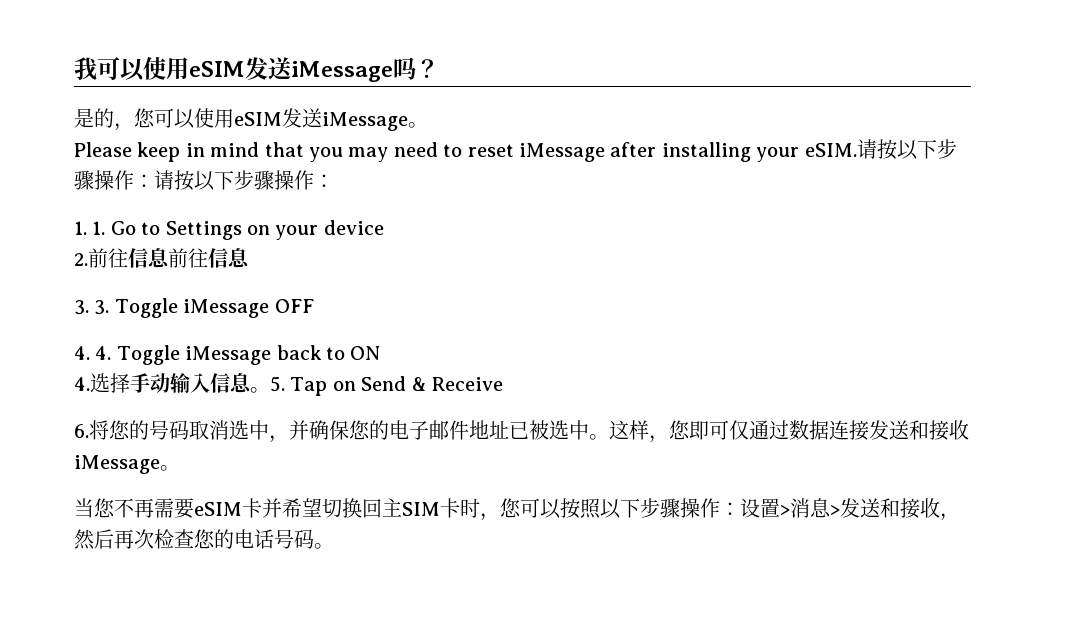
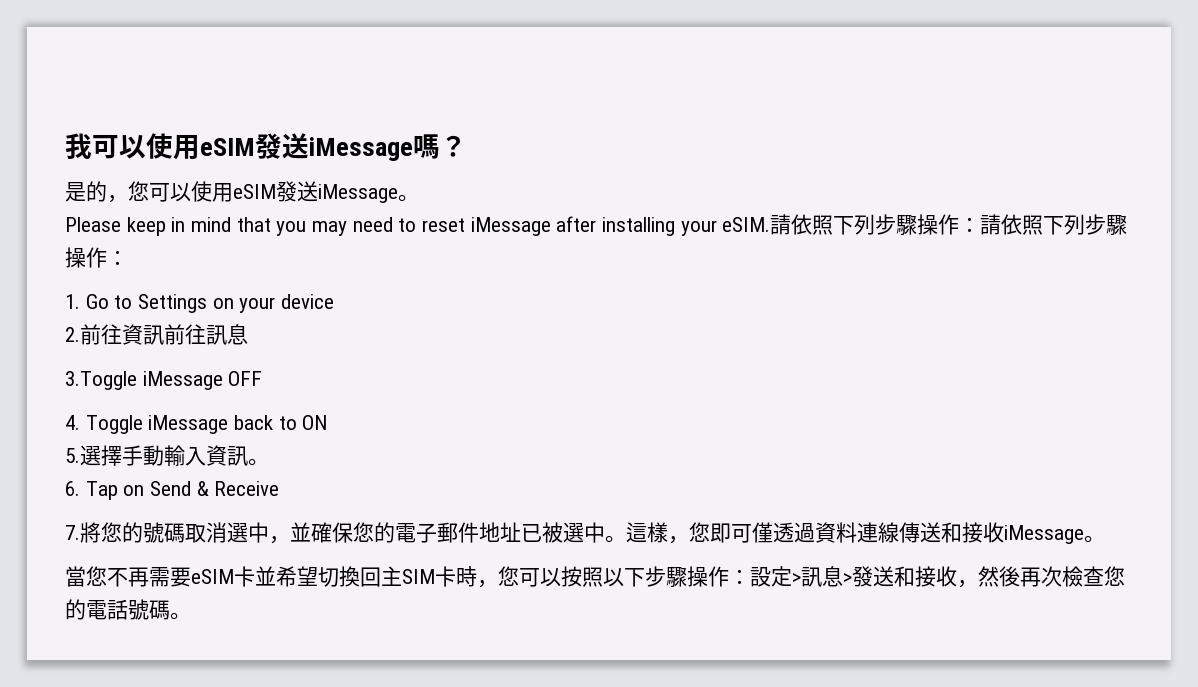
[245,57,416,82] 发送iMessage吗 -> [255,133,440,161] 發送iMessage嗎
[282,108,302,128] 发 -> [276,181,297,202] 發
[856,139,957,160] [74,170,274,191] 请按以下步骤操作：请按以下步骤 -> [770,214,1128,236] 請依照下列步驟操作：請依照下列步驟
[92,221,106,235] 1. -> (80, 301) none
[128,248,250,268] [74,298,178,318] 信息前往信息 // 3. 3. Toggle -> [122,324,248,346] [65,371,137,390] 資訊前往訊息 // 3.Toggle
[95,346,112,360] 4. -> (80, 422) none
[74,372,285,393] 4.选择手动输入信息。5. -> [65,445,269,467] [65,481,80,496] 5.選擇手動輸入資訊。 // 6.
[74,420,889,443] 6.将您的号码取消选中，并确保您的电子邮件地址已被选中。这样，您即可仅通过数据连接发 -> [65,522,920,544] 7.將您的號碼取消選中，並確保您的電子郵件地址已被選中。這樣，您即可僅透過資料連線傳
[74,498,94,518] 当 -> [65,566,86,587] 當
[262,498,362,518] 并希望切换 -> [255,566,360,587] 並希望切換
[460,498,480,518] 时 -> [456,566,477,587] 時
[660,498,960,521] [74,529,314,550] 骤操作：设置>消息>发送和接收，然后再次检查您的电话号码 -> [666,566,1125,588] [65,599,170,620] 驟操作：設定>訊息>發送和接收，然後再次檢查您的電話號碼

